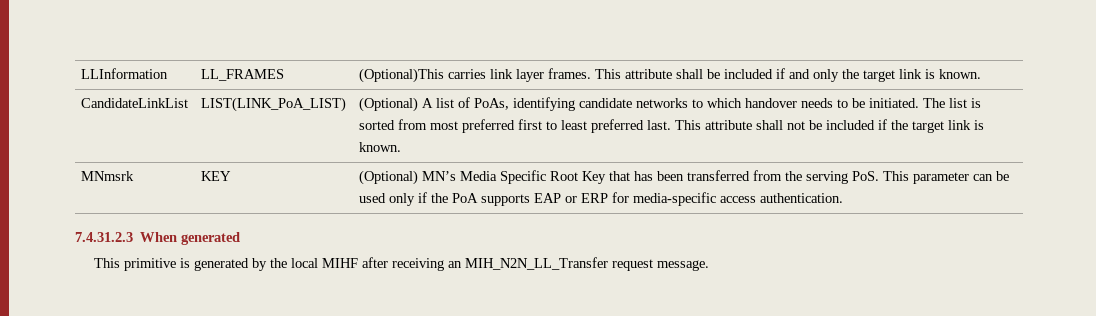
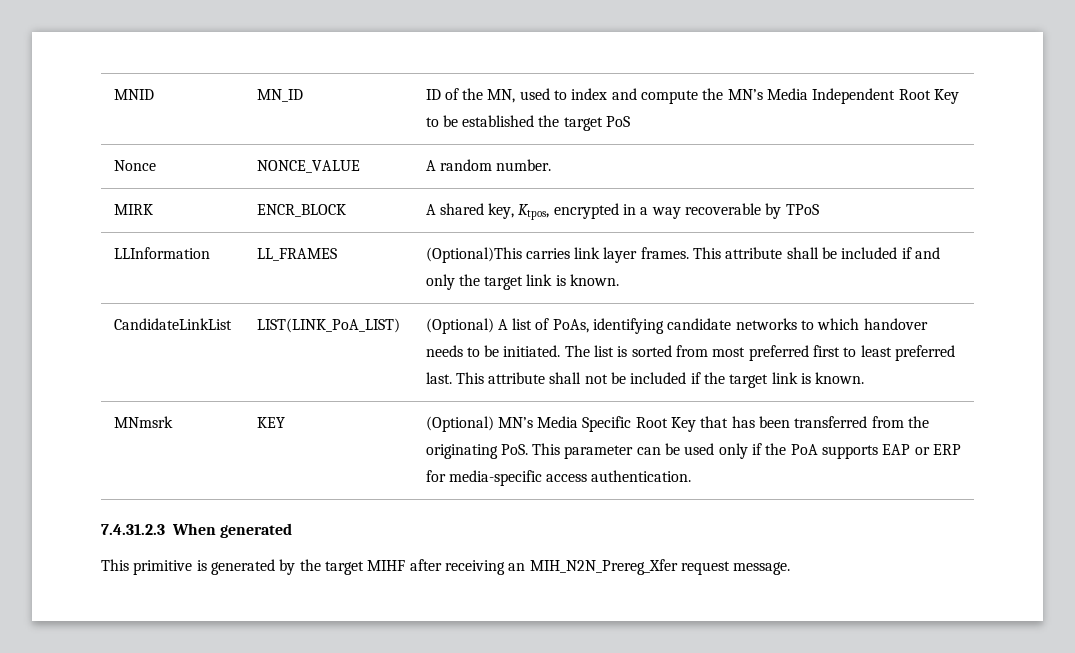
(81, 73) none -> [113,89,154,100] [256,89,303,102] [425,88,960,104] [425,115,631,131] [113,160,156,171] [256,160,360,173] [425,159,552,171] [113,204,153,215] [256,204,346,217] [425,203,819,220] MNID | MN_ID | ID of the MN, used to index and compute the MN’s Media Independent Root Key to be established the target PoS // Nonce | NONCE_VALUE | A random number. // MIRK | ENCR_BLOCK | A shared key, Ktpos, encrypted in a way recoverable by TPoS //
[806,171,849,184] serving -> [425,444,498,459] originating
[290,258,318,268] local -> [324,561,364,575] target
[464,257,608,270] MIH_N2N_LL_Transfer -> [529,559,678,575] MIH_N2N_Prereg_Xfer

